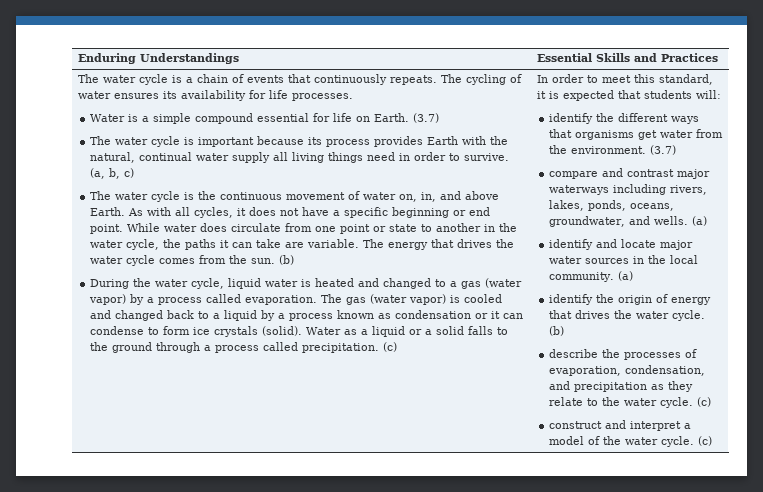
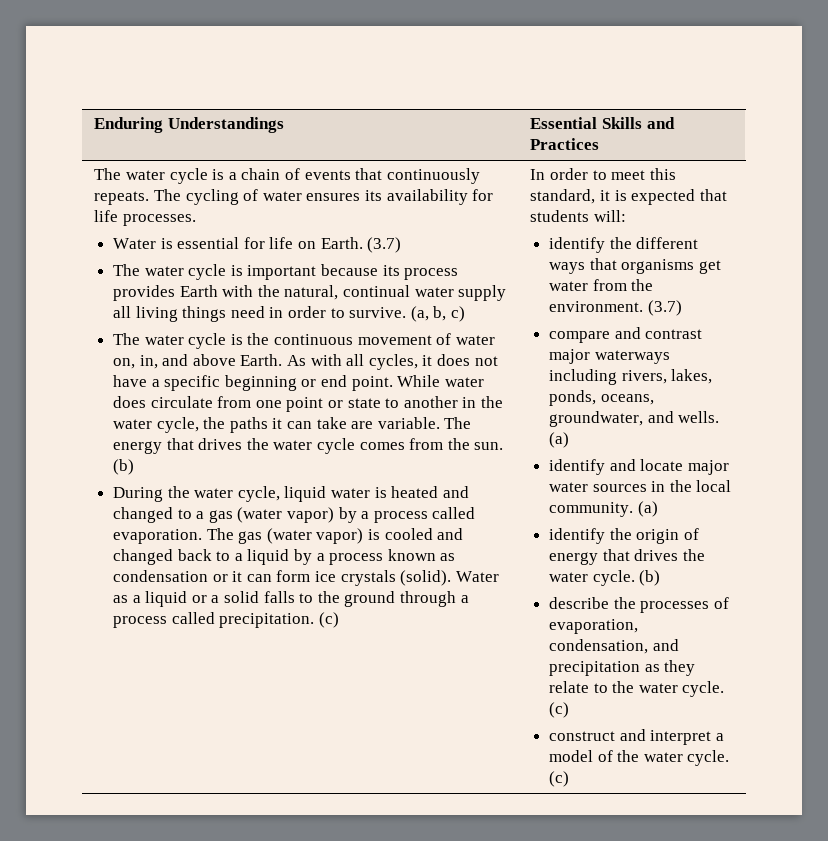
[142,113,254,124] a simple compound -> (173, 243) none
[90,326,160,335] condense to -> (272, 578) none

